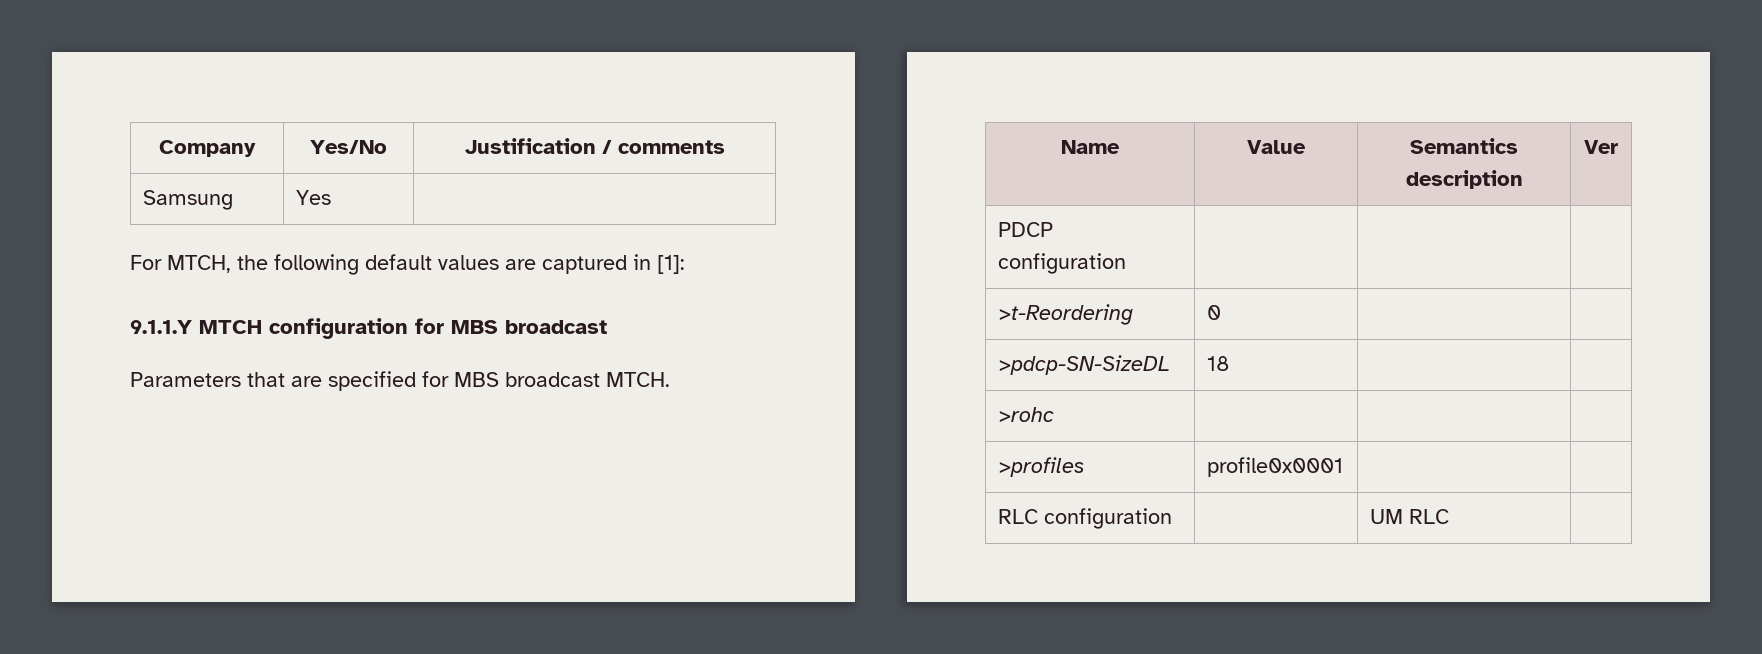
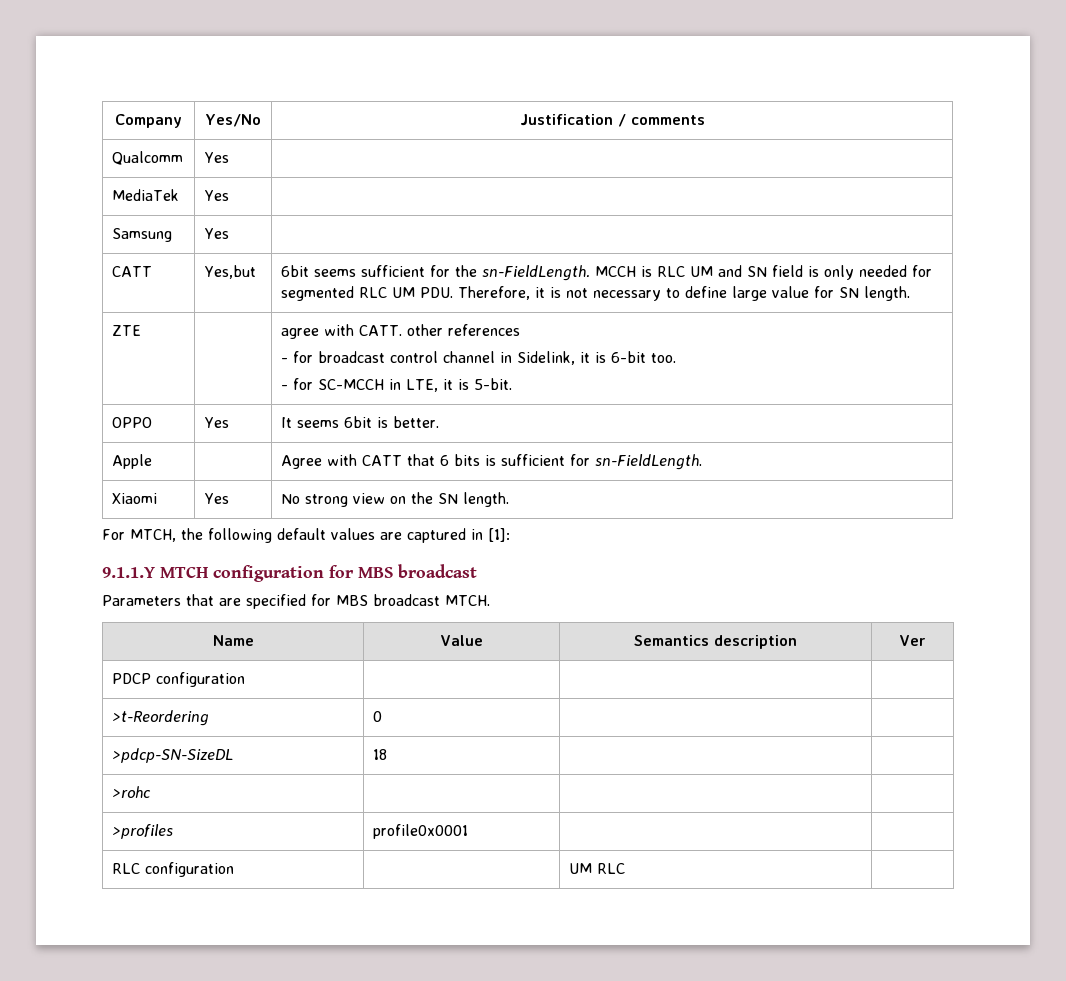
[142,190,233,210] [295,190,331,205] Samsung | Yes | -> [112,151,184,165] [204,152,230,163] [112,189,180,201] [204,190,230,201] [112,228,173,242] [204,228,230,239] [112,266,153,277] [204,265,257,279] [281,265,933,281] [281,286,911,301] [112,325,142,336] [281,324,521,339] [281,351,677,365] [281,378,513,392] [112,417,153,428] [204,417,230,428] [281,416,440,428] [112,454,153,469] [281,454,703,470] [112,493,158,504] [204,493,230,504] [281,492,510,507] Qualcomm | Yes | // MediaTek | Yes | // Samsung | Yes | // CATT | Yes,but | 6bit seems sufficient for the sn-FieldLength. MCCH is RLC UM and SN field is only needed for segmented RLC UM PDU. Therefore, it is not necessary to define large value for SN length. // ZTE | | agree with CATT. other references // - for broadcast control channel in Sidelink, it is 6-bit too. // - for SC-MCCH in LTE, it is 5-bit. // OPPO | Yes | It seems 6bit is better. // Apple | | Agree with CATT that 6 bits is sufficient for sn-FieldLength. // Xiaomi | Yes | No strong view on the SN length.

